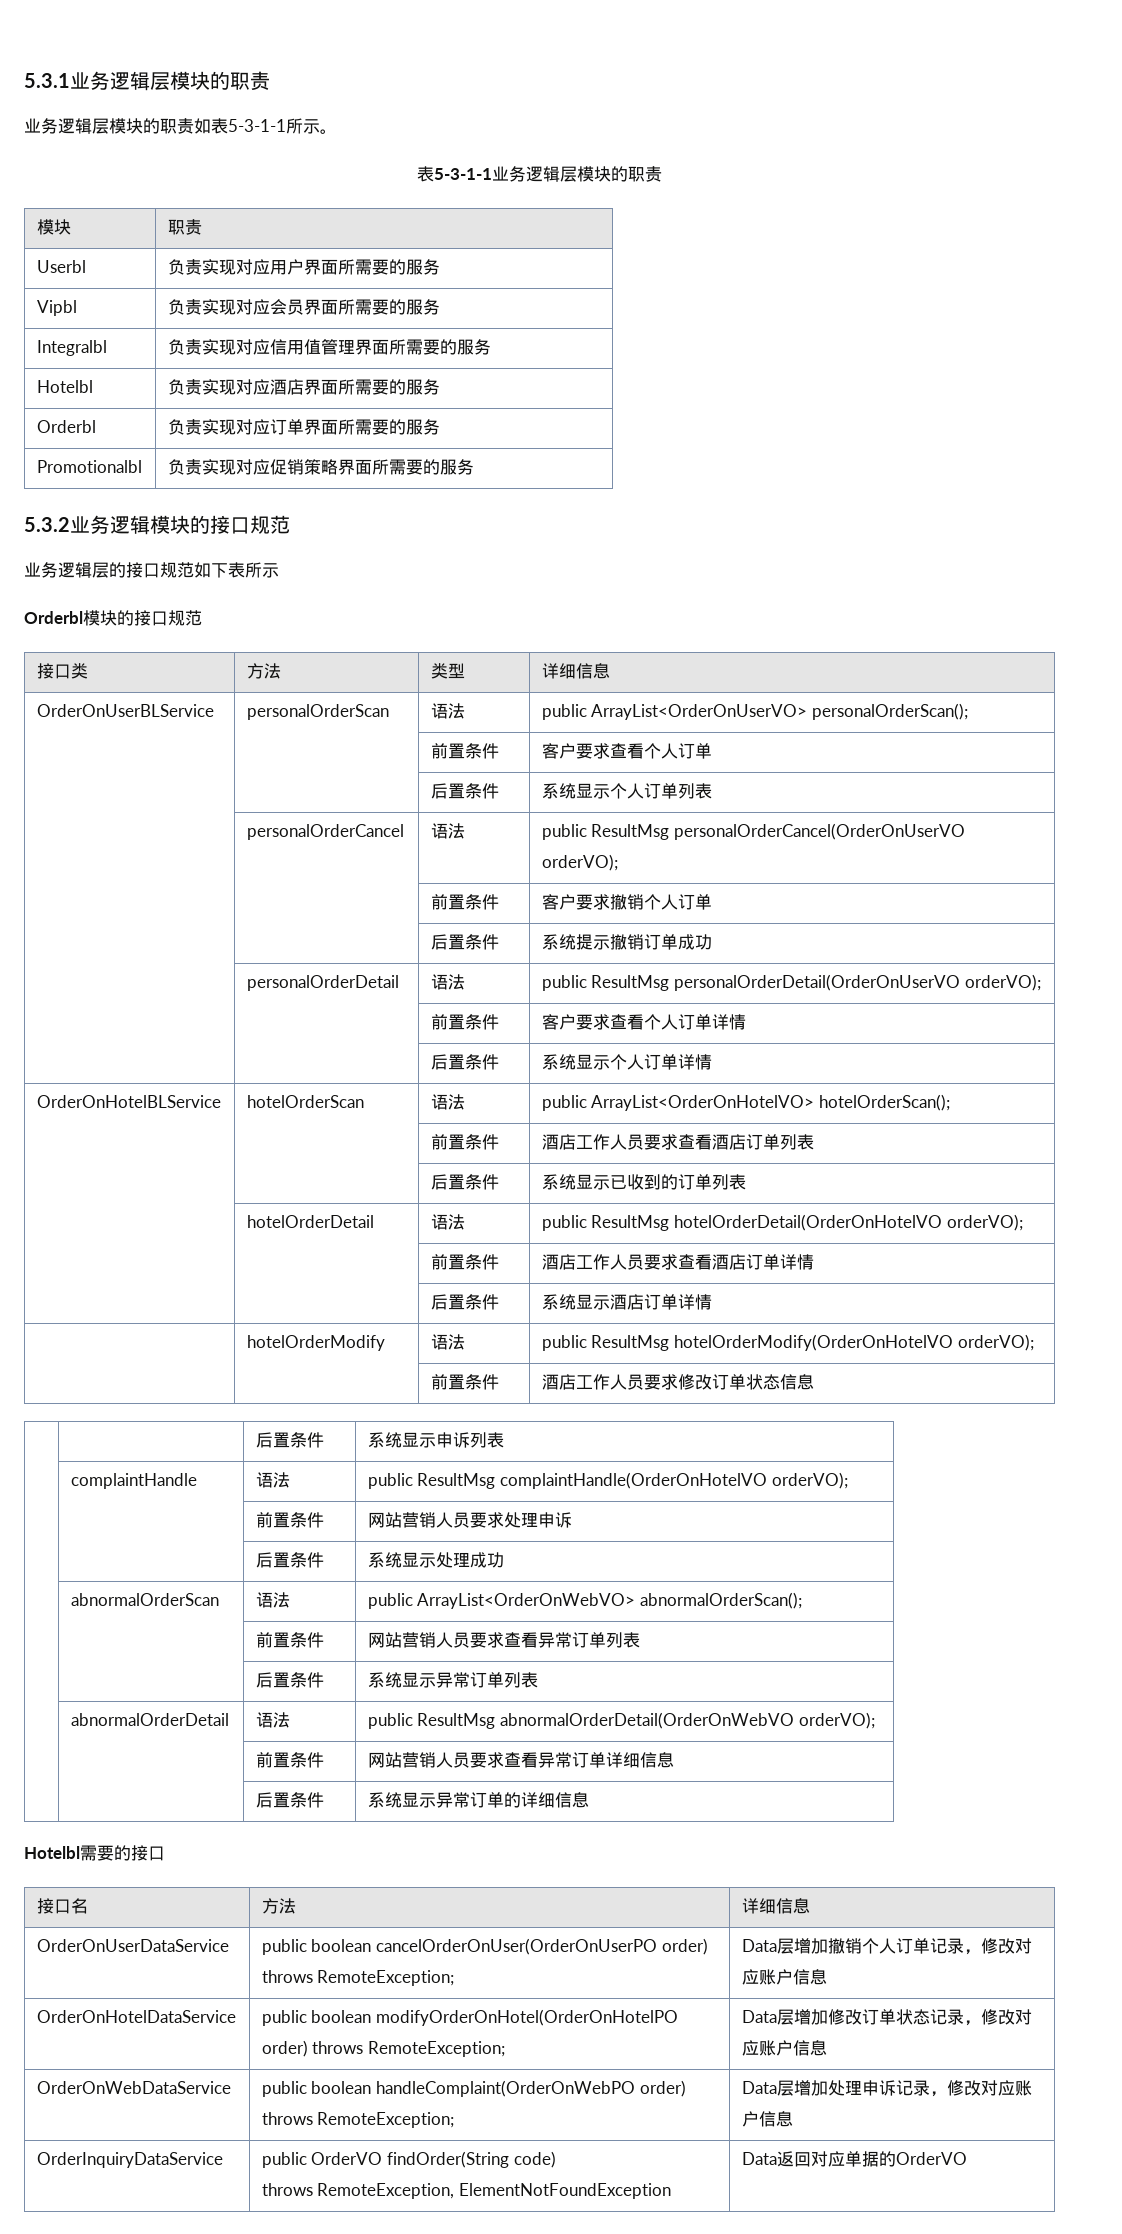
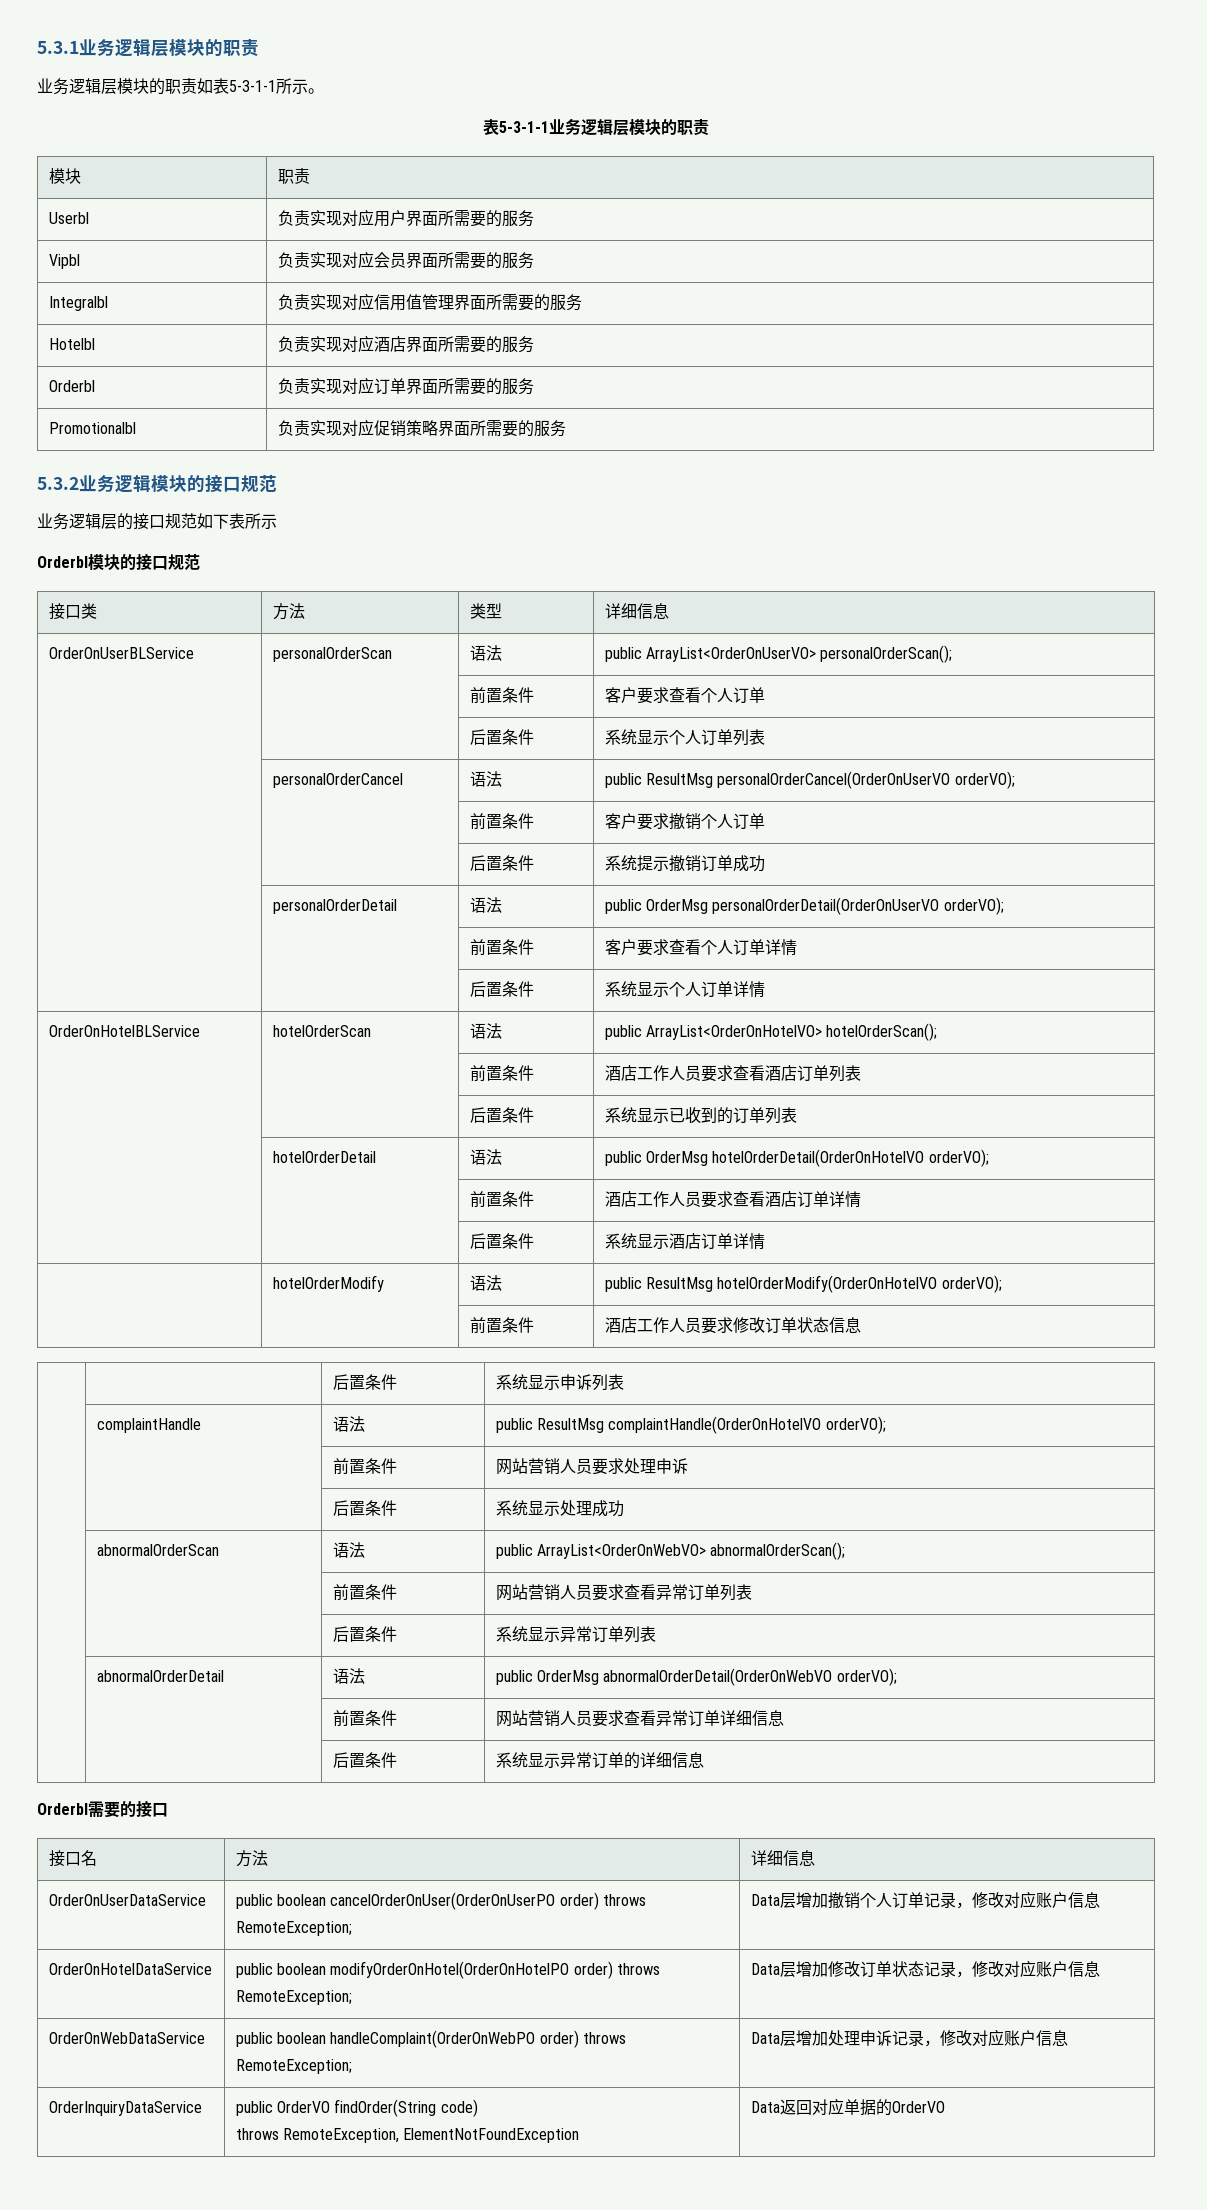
[591,975,670,991] ResultMsg -> [645,899,708,914] OrderMsg
[591,1215,670,1231] ResultMsg -> [645,1151,708,1166] OrderMsg
[417,1713,496,1729] ResultMsg -> [536,1670,599,1685] OrderMsg
[24,1846,80,1859] Hotelbl -> [37,1803,88,1815] Orderbl

